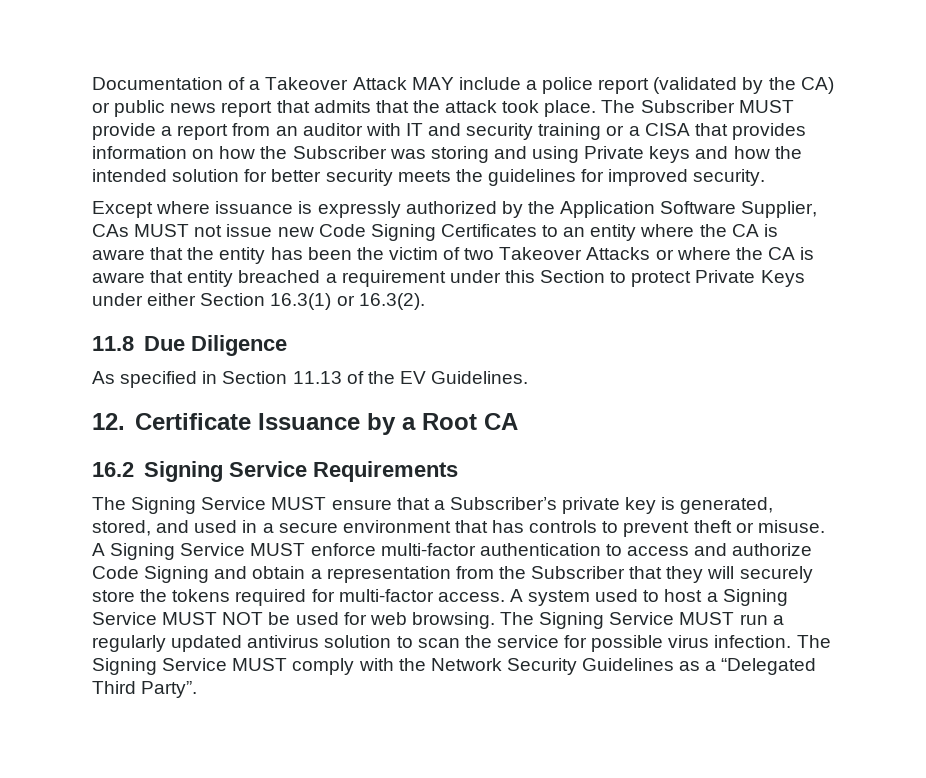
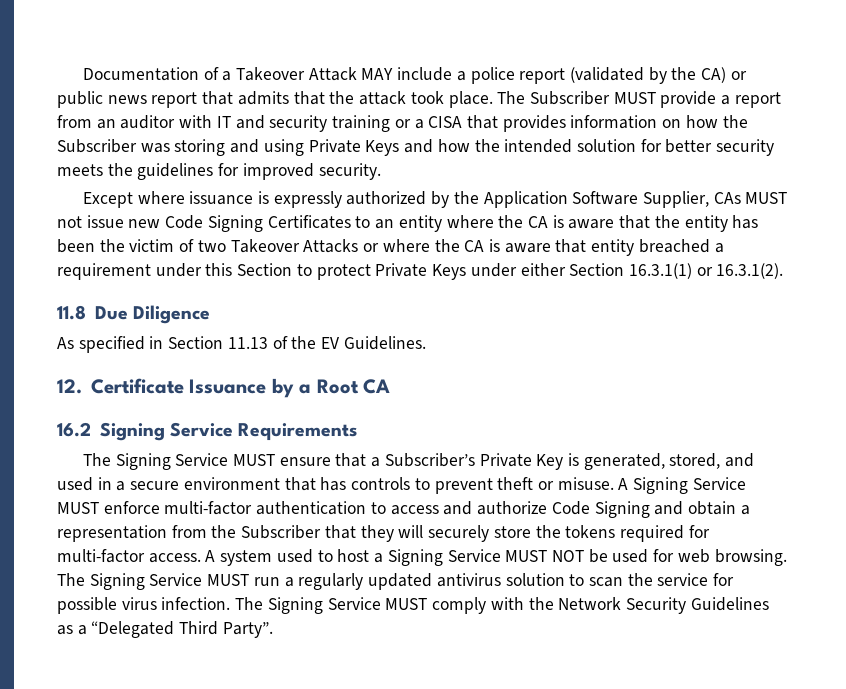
[649,146,691,163] keys -> [365,140,400,156] Keys
[270,293,425,310] 16.3(1) or 16.3(2). -> [628,263,784,279] 16.3.1(1) or 16.3.1(2).
[562,497,657,514] private key -> [479,453,564,470] Private Key

